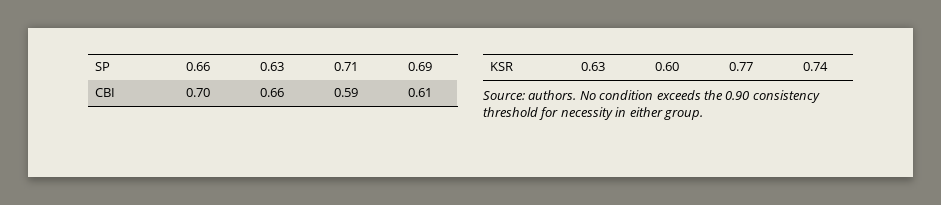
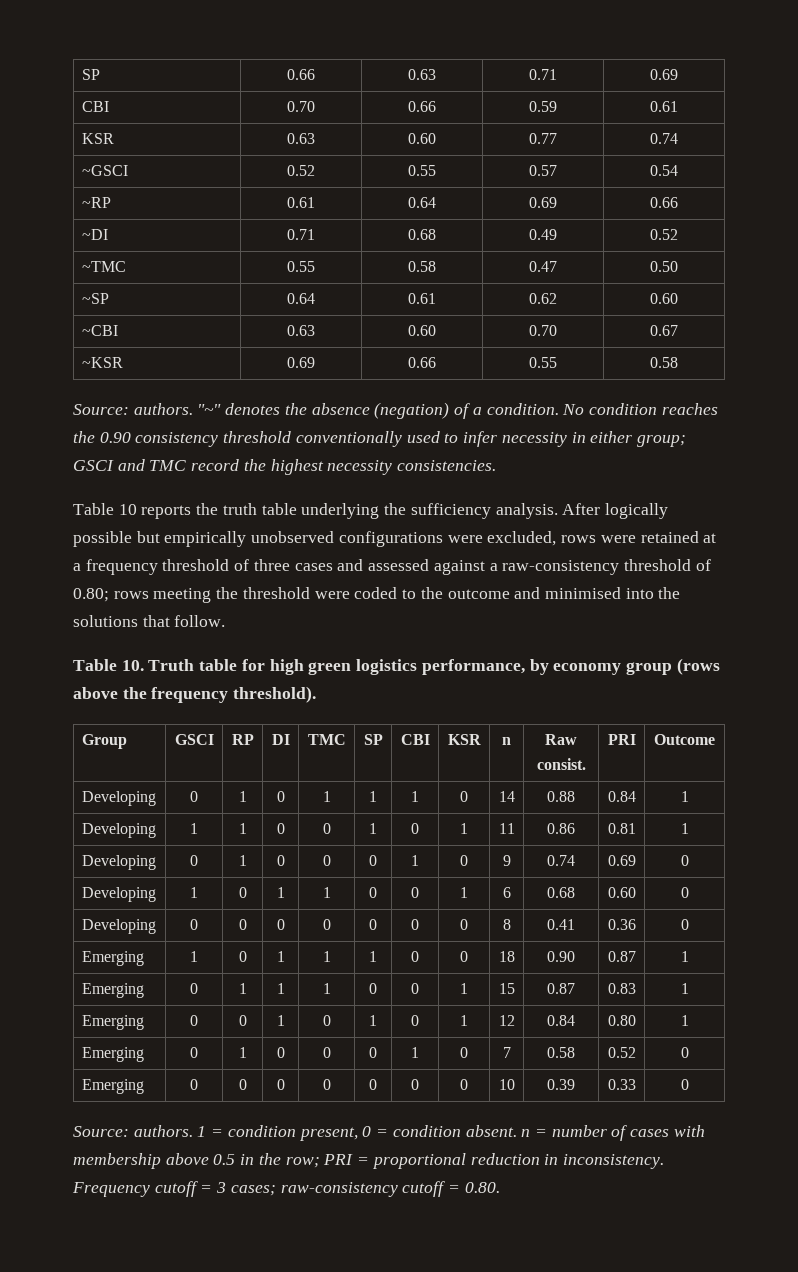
[483,90,577,100] // Source: authors. -> [81,165,128,176] [287,165,315,176] [408,165,436,176] [529,165,557,176] [650,165,678,176] [81,197,111,208] [287,197,315,208] [408,197,436,208] [529,197,557,208] [650,197,678,208] [81,229,108,240] [287,229,315,240] [408,229,436,240] [529,229,557,240] [650,229,678,240] [81,261,126,272] [287,261,315,272] [408,261,436,272] [529,261,557,272] [650,261,678,272] [81,293,109,304] [287,293,315,304] [408,293,436,304] [529,293,557,304] [650,293,678,304] [81,325,118,336] [287,325,315,336] [408,325,436,336] [529,325,557,336] [650,325,678,336] [81,357,123,368] [287,357,315,368] [408,357,436,368] [529,357,557,368] [650,357,678,368] [73,402,559,419] // ~GSCI | 0.52 | 0.55 | 0.57 | 0.54 // ~RP | 0.61 | 0.64 | 0.69 | 0.66 // ~DI | 0.71 | 0.68 | 0.49 | 0.52 // ~TMC | 0.55 | 0.58 | 0.47 | 0.50 // ~SP | 0.64 | 0.61 | 0.62 | 0.60 // ~CBI | 0.63 | 0.60 | 0.70 | 0.67 // ~KSR | 0.69 | 0.66 | 0.55 | 0.58 // Source: authors. "~" denotes the absence (negation) of a condition.
[656,90,701,100] exceeds -> [661,403,718,415] reaches
[539,107,703,120] for necessity in either group. -> [295,431,686,447] [73,459,497,475] [73,503,668,519] [73,531,717,547] [73,559,711,575] [73,587,681,603] [73,615,226,627] [73,658,720,675] [73,686,317,703] [81,734,127,749] [174,734,214,745] [231,734,254,745] [271,734,290,745] [307,734,346,745] [363,734,383,745] [400,734,430,745] [447,734,481,745] [502,737,511,745] [545,734,577,745] [536,758,586,770] [607,734,636,745] [654,734,715,745] [81,791,156,806] [190,791,198,802] [238,791,247,802] [276,791,285,802] [322,791,331,802] [369,791,377,802] [411,791,419,802] [460,791,468,802] [498,791,515,802] [547,791,575,802] [607,791,636,802] [680,791,689,802] [81,823,156,838] [190,823,198,834] [238,823,247,834] [276,823,285,834] [322,823,331,834] [369,823,377,834] [411,823,419,834] [460,823,468,834] [498,823,515,834] [547,823,575,834] [607,823,636,834] [680,823,689,834] [81,855,156,870] [190,855,198,866] [238,855,247,866] [276,855,285,866] [322,855,331,866] [369,855,377,866] [411,855,419,866] [460,855,468,866] [502,855,511,866] [547,855,575,866] [607,855,636,866] [680,855,689,866] [81,887,156,902] [190,887,198,898] [238,887,247,898] [276,887,285,898] [322,887,331,898] [369,887,377,898] [411,887,419,898] [460,887,468,898] [502,887,511,898] [547,887,575,898] [607,887,636,898] [680,887,689,898] [81,919,156,934] [190,919,198,930] [238,919,247,930] [276,919,285,930] [322,919,331,930] [369,919,377,930] [411,919,419,930] [460,919,468,930] [502,919,511,930] [547,919,575,930] [607,919,636,930] [680,919,689,930] [81,951,144,966] [190,951,198,962] [238,951,247,962] [276,951,285,962] [322,951,331,962] [369,951,377,962] [411,951,419,962] [460,951,468,962] [498,951,515,962] [547,951,575,962] [607,951,636,962] [680,951,689,962] [81,983,144,998] [190,983,198,994] [238,983,247,994] [276,983,285,994] [322,983,331,994] [369,983,377,994] [411,983,419,994] [460,983,468,994] [498,983,515,994] [547,983,575,994] [607,983,636,994] [680,983,689,994] [81,1015,144,1030] [190,1015,198,1026] [238,1015,247,1026] [276,1015,285,1026] [322,1015,331,1026] [369,1015,377,1026] [411,1015,419,1026] [460,1015,468,1026] [498,1015,515,1026] [547,1015,575,1026] [607,1015,636,1026] [680,1015,689,1026] [81,1047,144,1062] [190,1047,198,1058] [238,1047,247,1058] [276,1047,285,1058] [322,1047,331,1058] [369,1047,377,1058] [411,1047,419,1058] [460,1047,468,1058] [502,1047,511,1058] [547,1047,575,1058] [607,1047,636,1058] [680,1047,689,1058] [81,1079,144,1094] [190,1079,198,1090] [238,1079,247,1090] [276,1079,285,1090] [322,1079,331,1090] [369,1079,377,1090] [411,1079,419,1090] [460,1079,468,1090] [498,1079,515,1090] [547,1079,575,1090] [607,1079,636,1090] [680,1079,689,1090] [73,1125,705,1141] [73,1153,664,1169] [72,1181,500,1197] conventionally used to infer necessity in either group; GSCI and TMC record the highest necessity consistencies. // Table 10 reports the truth table underlying the sufficiency analysis. After logically possible but empirically unobserved configurations were excluded, rows were retained at a frequency threshold of three cases and assessed against a raw-consistency threshold of 0.80; rows meeting the threshold were coded to the outcome and minimised into the solutions that follow. // Table 10. Truth table for high green logistics performance, by economy group (rows above the frequency threshold). // Group | GSCI | RP | DI | TMC | SP | CBI | KSR | n | Raw consist. | PRI | Outcome // Developing | 0 | 1 | 0 | 1 | 1 | 1 | 0 | 14 | 0.88 | 0.84 | 1 // Developing | 1 | 1 | 0 | 0 | 1 | 0 | 1 | 11 | 0.86 | 0.81 | 1 // Developing | 0 | 1 | 0 | 0 | 0 | 1 | 0 | 9 | 0.74 | 0.69 | 0 // Developing | 1 | 0 | 1 | 1 | 0 | 0 | 1 | 6 | 0.68 | 0.60 | 0 // Developing | 0 | 0 | 0 | 0 | 0 | 0 | 0 | 8 | 0.41 | 0.36 | 0 // Emerging | 1 | 0 | 1 | 1 | 1 | 0 | 0 | 18 | 0.90 | 0.87 | 1 // Emerging | 0 | 1 | 1 | 1 | 0 | 0 | 1 | 15 | 0.87 | 0.83 | 1 // Emerging | 0 | 0 | 1 | 0 | 1 | 0 | 1 | 12 | 0.84 | 0.80 | 1 // Emerging | 0 | 1 | 0 | 0 | 0 | 1 | 0 | 7 | 0.58 | 0.52 | 0 // Emerging | 0 | 0 | 0 | 0 | 0 | 0 | 0 | 10 | 0.39 | 0.33 | 0 // Source: authors. 1 = condition present, 0 = condition absent. n = number of cases with membership above 0.5 in the row; PRI = proportional reduction in inconsistency. Frequency cutoff = 3 cases; raw-consistency cutoff = 0.80.

